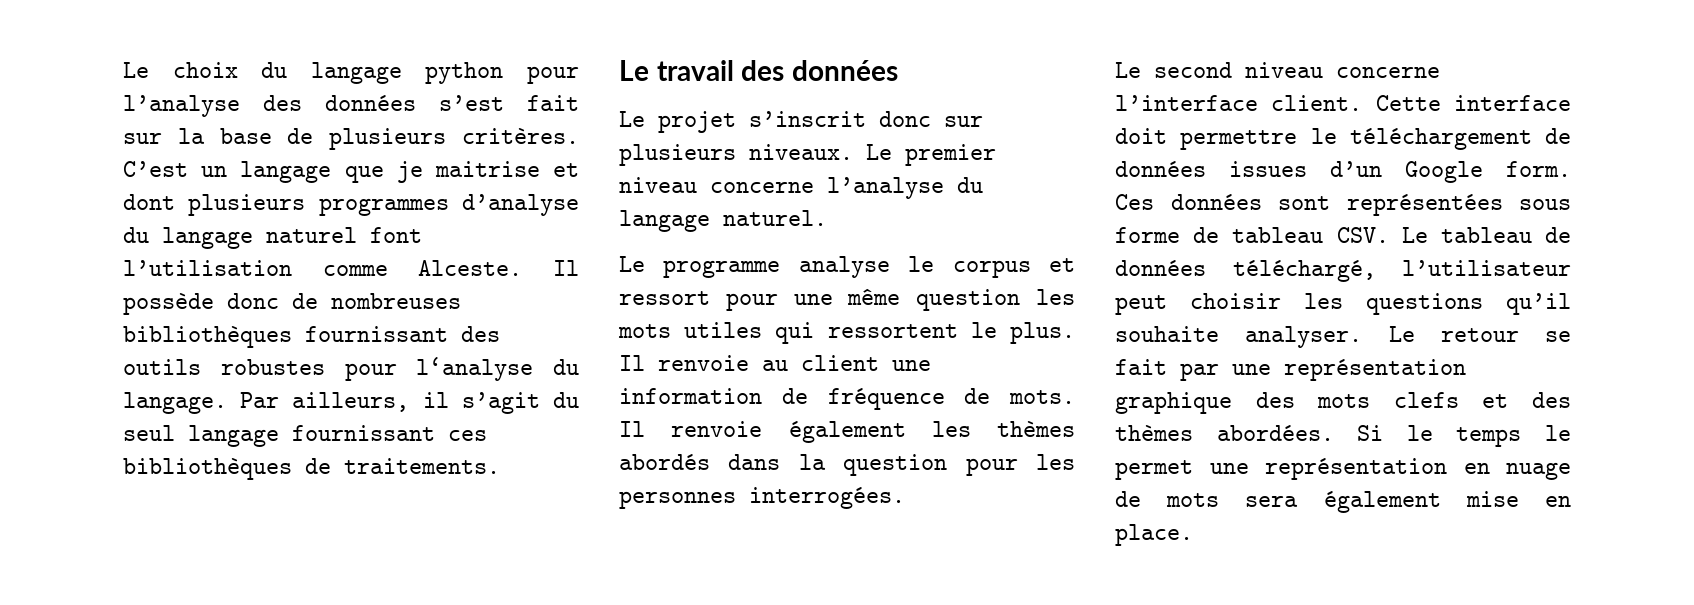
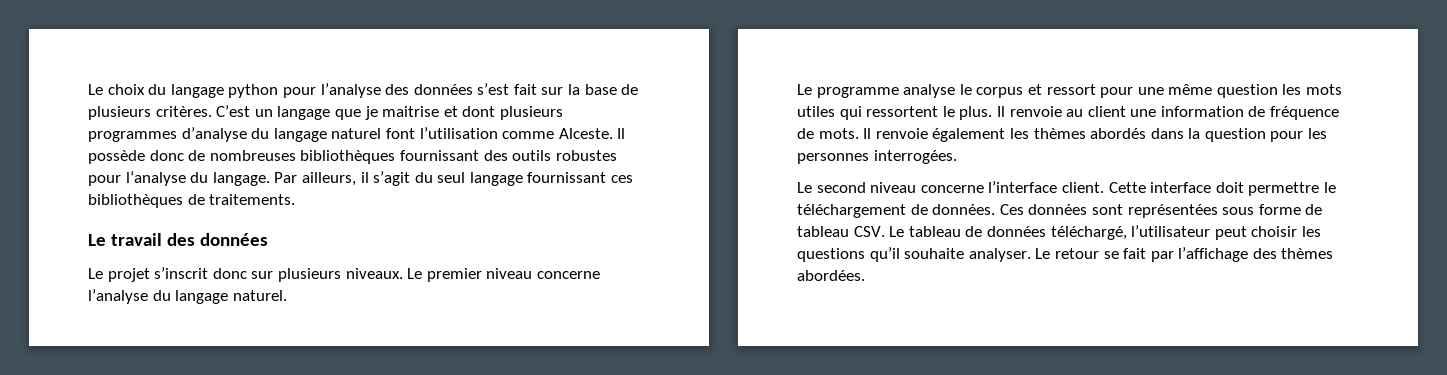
[1115,161,1571,183] données issues d’un Google form. -> [932,204,996,215] données.
[1232,359,1466,381] [1115,392,1571,414] [1115,425,1571,447] [1115,458,1571,480] [1115,491,1571,513] [1115,524,1193,546] une représentation graphique des mots clefs et des thèmes abordées. Si le temps le permet une représentation en nuage de mots sera également mise en place. -> [1178,247,1334,262] [797,270,865,281] l’affichage des thèmes abordées.

